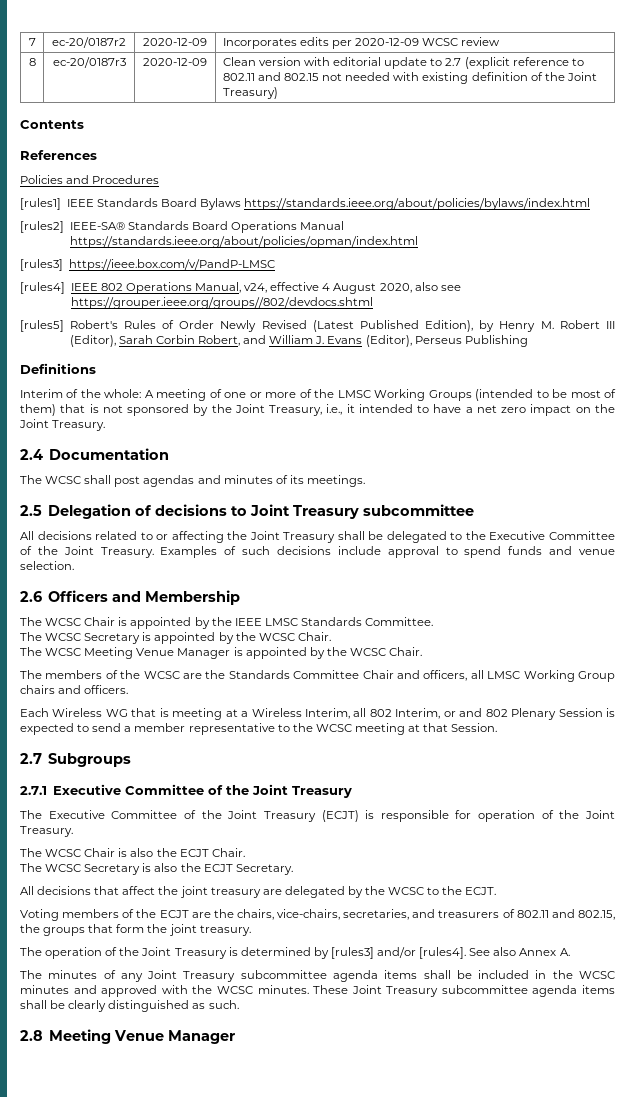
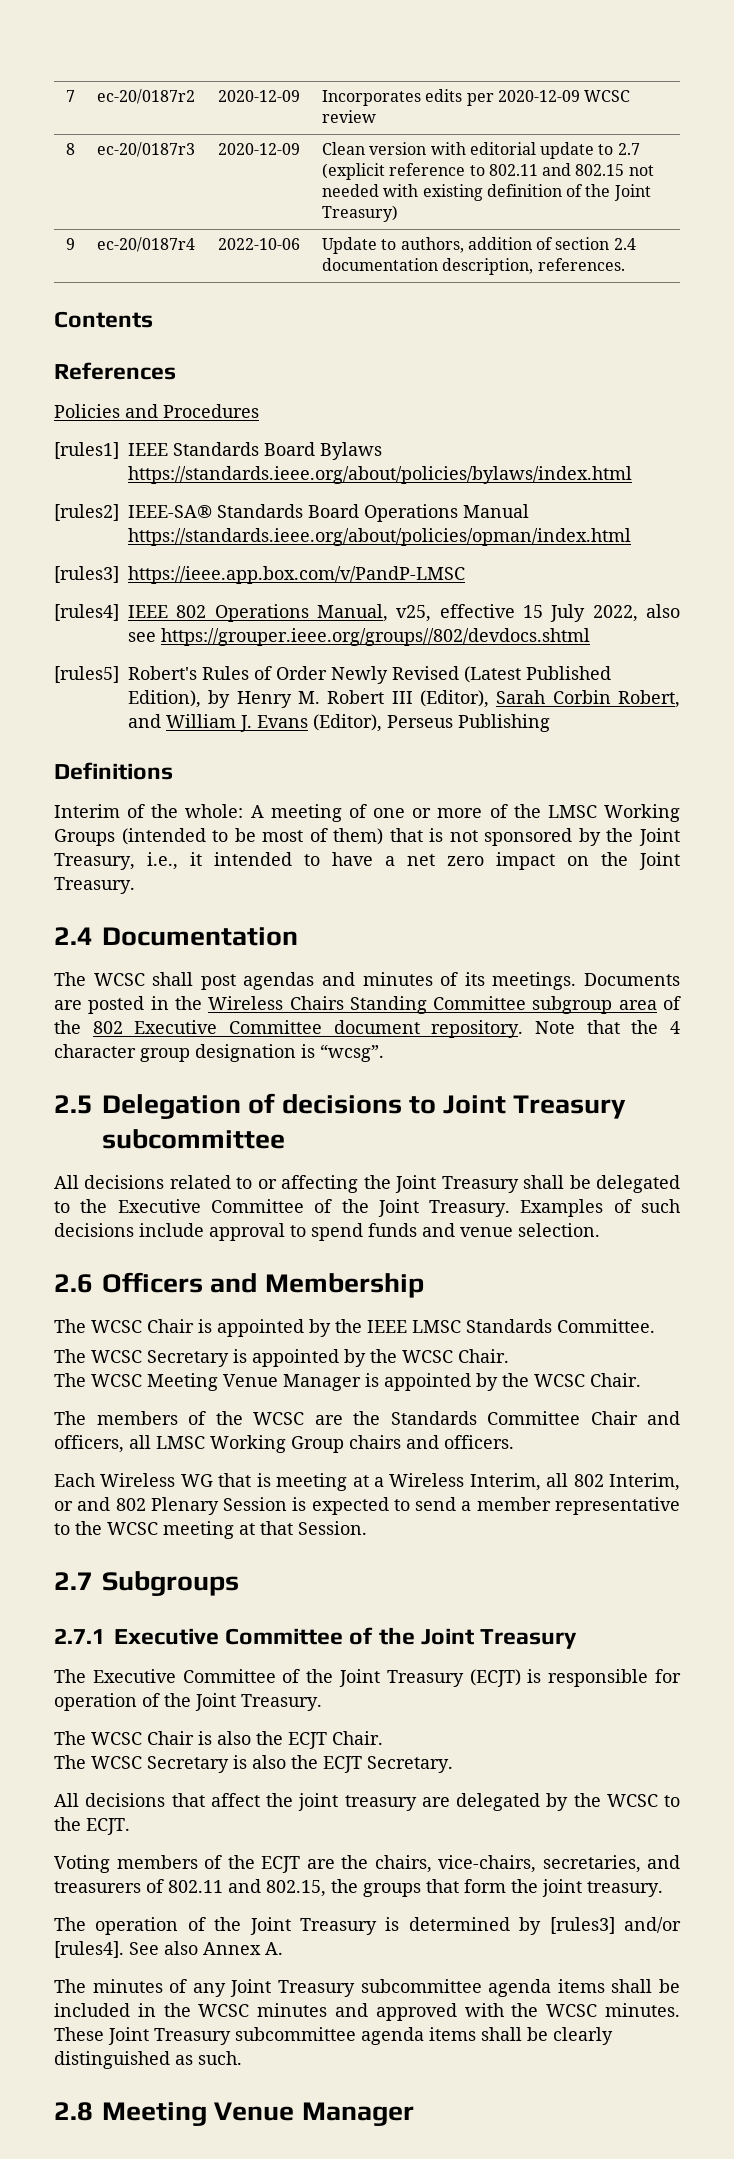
(278, 93) none -> [65,238,75,250] [97,237,195,252] [218,238,300,250] [321,237,636,254] [321,258,625,275] // 9 | ec-20/0187r4 | 2022-10-06 | Update to authors, addition of section 2.4 documentation description, references.
[68,259,275,271] https://ieee.box.com/v/PandP-LMSC -> [128,566,465,584] https://ieee.app.box.com/v/PandP-LMSC
[244,282,412,294] v24, effective 4 August 2020, -> [396,604,638,622] v25, effective 15 July 2022,
(365, 481) none -> [584,973,681,986] [54,996,681,1014] [54,1020,680,1038] [54,1044,384,1062] Documents are posted in the Wireless Chairs Standing Committee subgroup area of the 802 Executive Committee document repository. Note that the 4 character group designation is “wcsg”.

